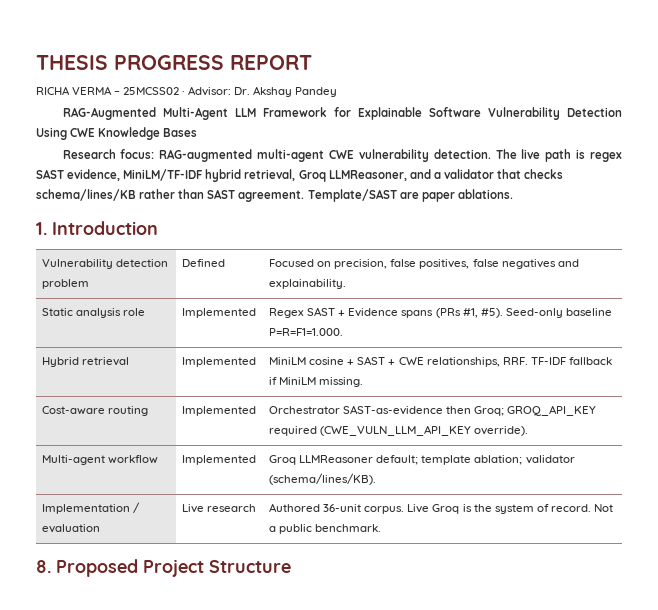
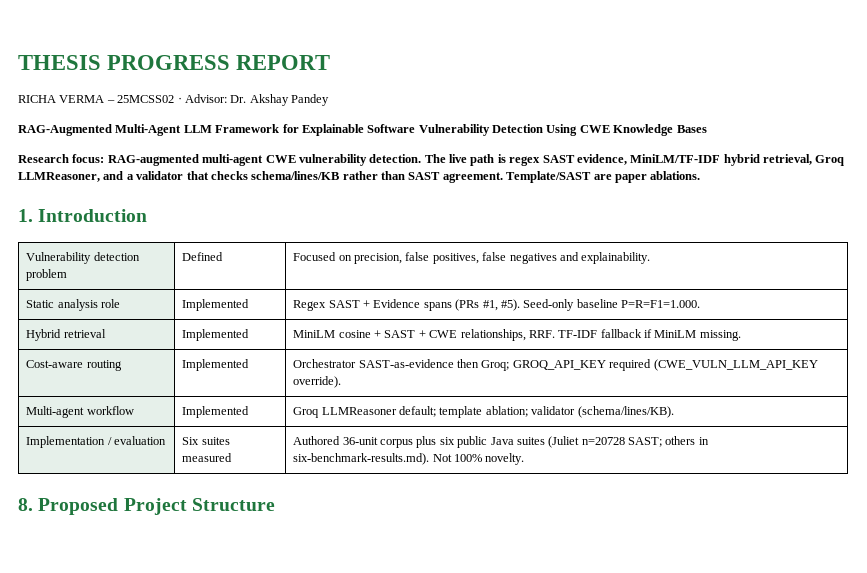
[182,504,257,513] Live research -> [182,437,230,445] [182,453,233,462] Six suites measured
[364,504,614,514] [269,524,382,534] corpus. Live Groq is the system of record. Not a public benchmark. -> [380,436,709,448] [293,453,525,465] corpus plus six public Java suites (Juliet n=20728 SAST; others in six-benchmark-results.md). Not 100% novelty.

